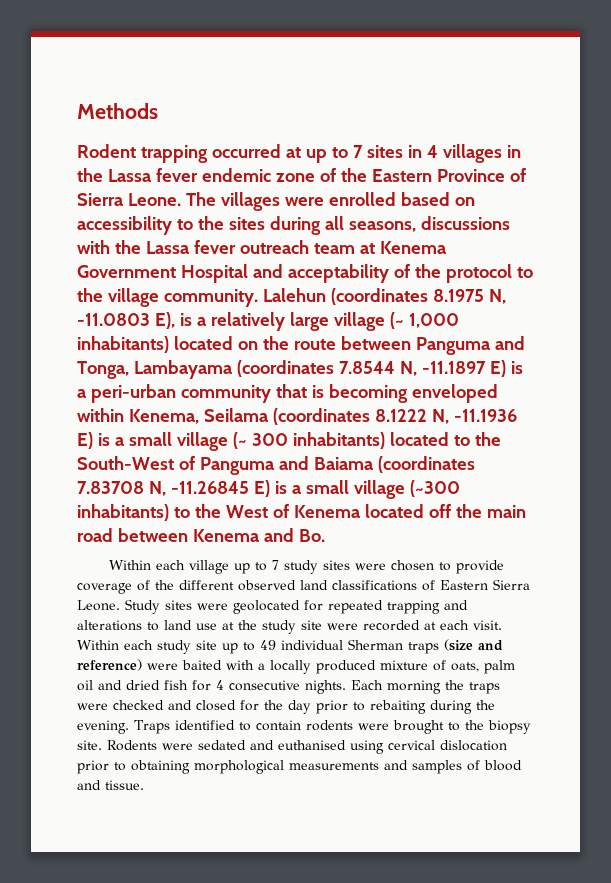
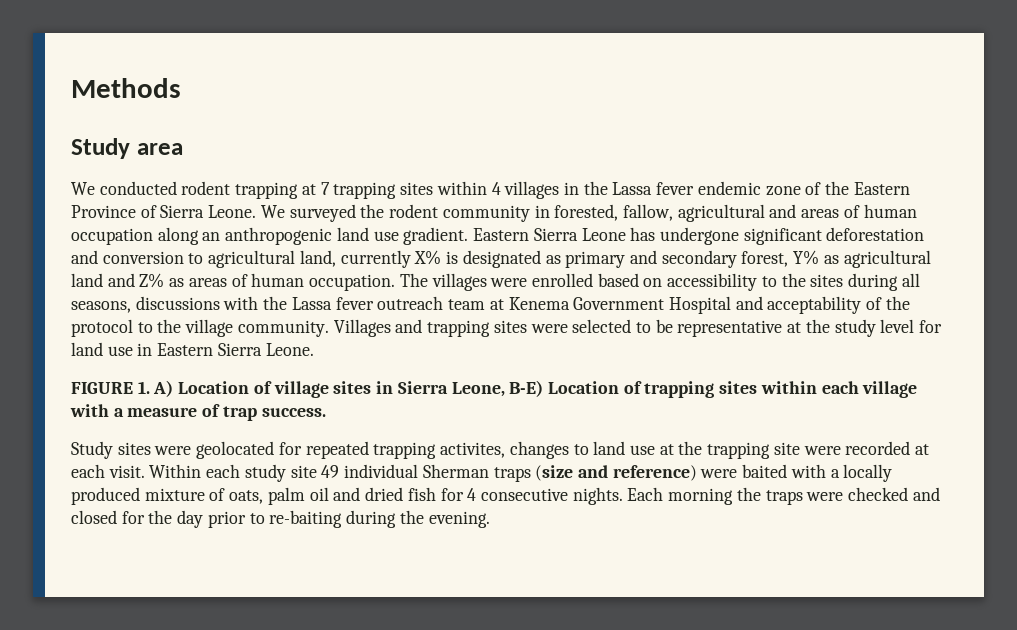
[77,144,422,163] Rodent trapping occurred at up to 7 sites in -> [71,138,183,159] [71,181,487,199] Study area // We conducted rodent trapping at 7 trapping sites within
(181, 199) none -> [260,204,917,222] [71,227,925,245] [71,250,931,268] [71,273,396,291] We surveyed the rodent community in forested, fallow, agricultural and areas of human occupation along an anthropogenic land use gradient. Eastern Sierra Leone has undergone significant deforestation and conversion to agricultural land, currently X% is designated as primary and secondary forest, Y% as agricultural land and Z% as areas of human occupation.
[262,288,506,305] [77,312,459,331] [77,336,525,355] [77,360,523,379] [77,384,498,403] [77,408,517,425] [77,432,501,451] [77,456,475,475] [77,480,460,499] [77,504,526,521] [77,528,325,542] [108,560,504,574] [77,579,530,594] [77,600,120,611] Lalehun (coordinates 8.1975 N, -11.0803 E), is a relatively large village (~ 1,000 inhabitants) located on the route between Panguma and Tonga, Lambayama (coordinates 7.8544 N, -11.1897 E) is a peri-urban community that is becoming enveloped within Kenema, Seilama (coordinates 8.1222 N, -11.1936 E) is a small village (~ 300 inhabitants) located to the South-West of Panguma and Baiama (coordinates 7.83708 N, -11.26845 E) is a small village (~300 inhabitants) to the West of Kenema located off the main road between Kenema and Bo. // Within each village up to 7 study sites were chosen to provide coverage of the different observed land classifications of Eastern Sierra Leone. -> [333,319,943,337] [71,342,314,356] [71,380,918,398] [70,404,326,421] Villages and trapping sites were selected to be representative at the study level for land use in Eastern Sierra Leone. // FIGURE 1. A) Location of village sites in Sierra Leone, B-E) Location of trapping sites within each village with a measure of trap success. //
[444,600,468,610] [77,620,142,631] and alterations -> [440,441,569,459] activites, changes
[262,620,296,634] study -> [707,442,771,459] trapping
[222,642,255,654] up to -> (317, 471) none
[370,700,426,714] rebaiting -> [269,510,343,528] re-baiting
[134,720,531,734] [77,740,507,754] [77,760,522,774] [77,780,144,790] Traps identified to contain rodents were brought to the biopsy site. Rodents were sedated and euthanised using cervical dislocation prior to obtaining morphological measurements and samples of blood and tissue. -> (490, 519) none

